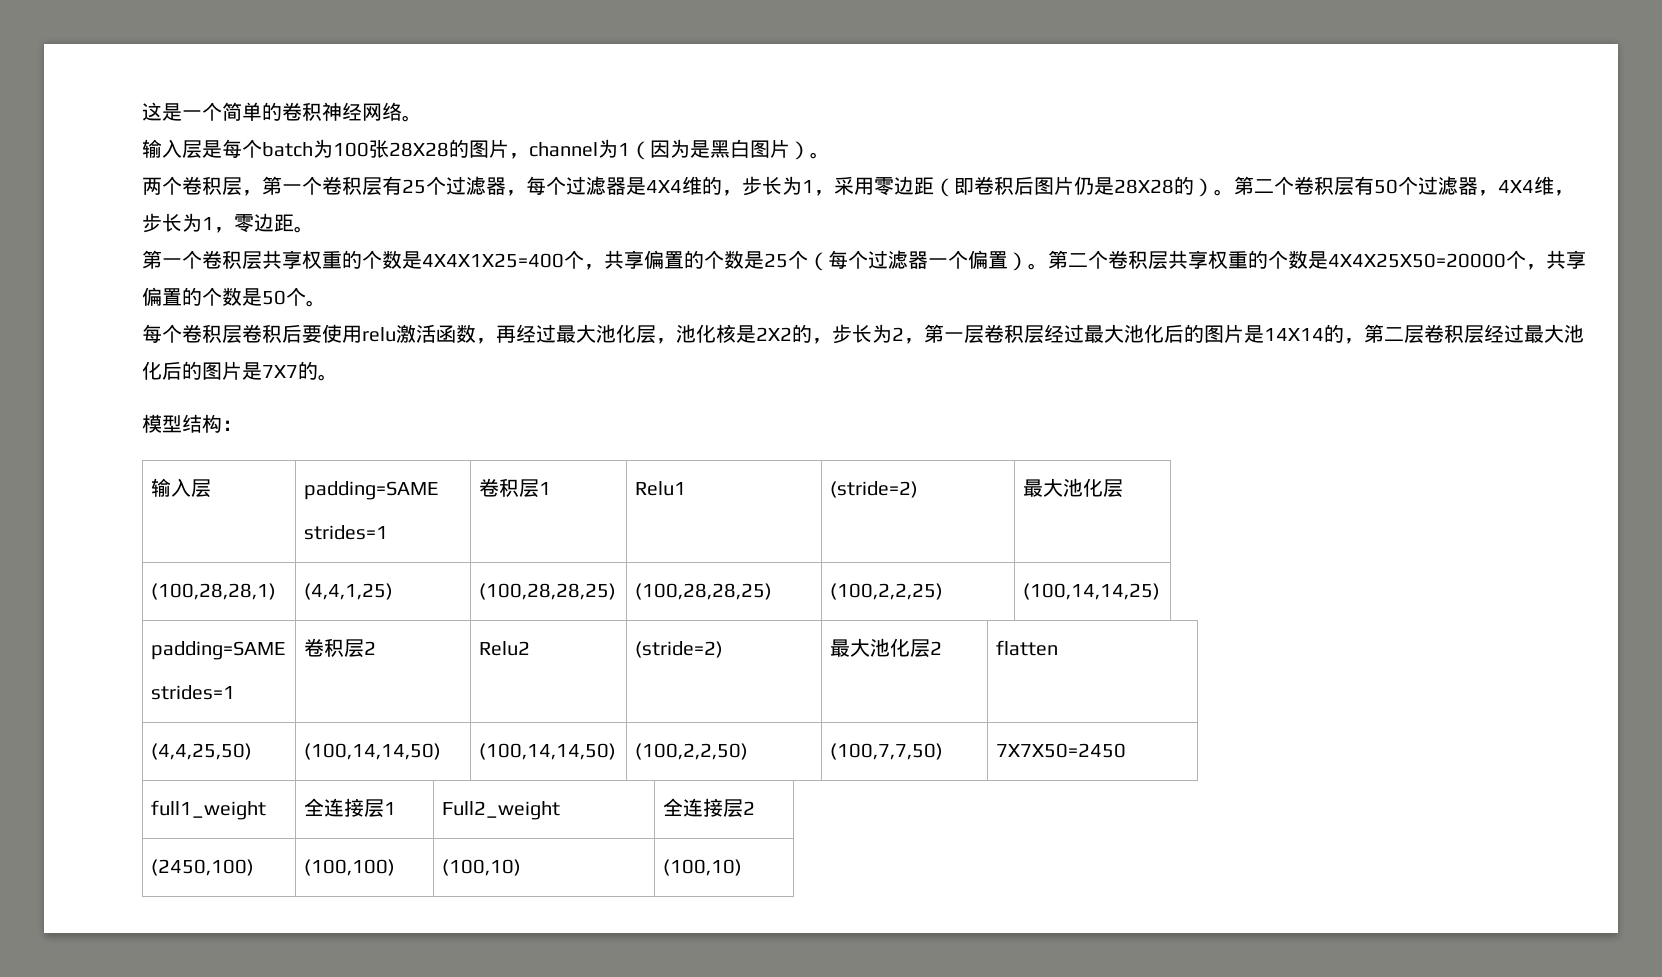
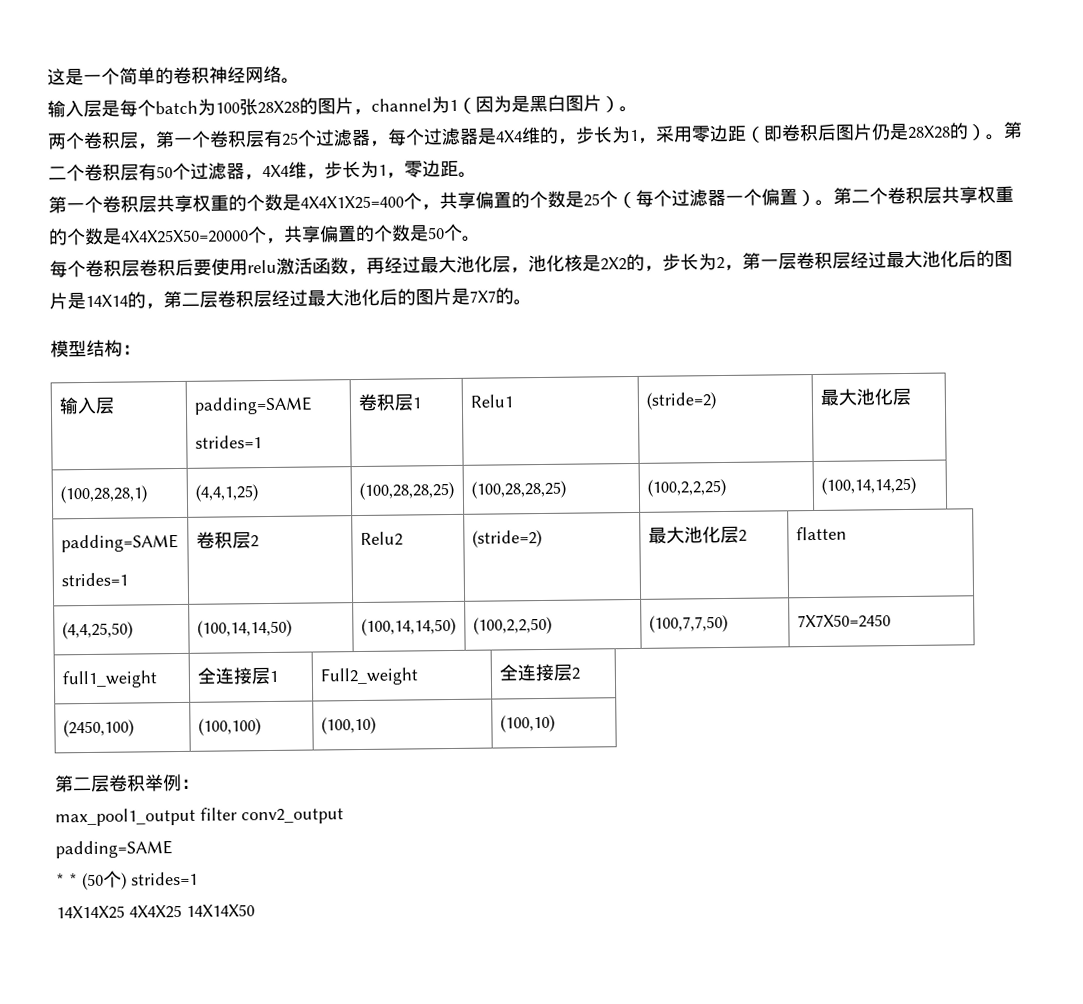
(742, 867) none -> [54,773,200,793] [55,807,344,827] [55,840,173,859] [56,870,198,891] [56,904,255,920] // 第二层卷积举例： // max_pool1_output filter conv2_output // padding=SAME // * * (50个) strides=1 // 14X14X25 4X4X25 14X14X50

